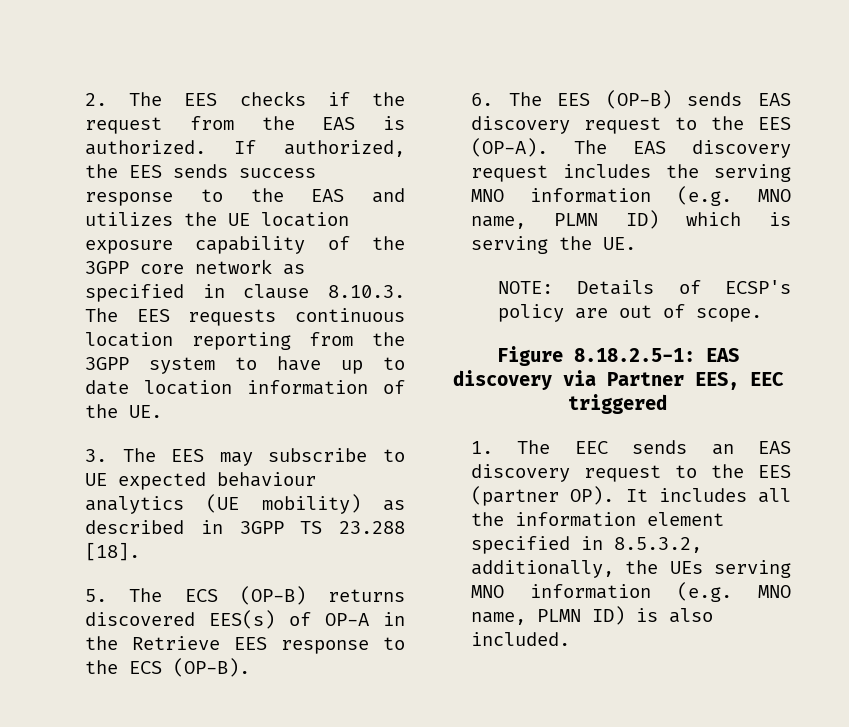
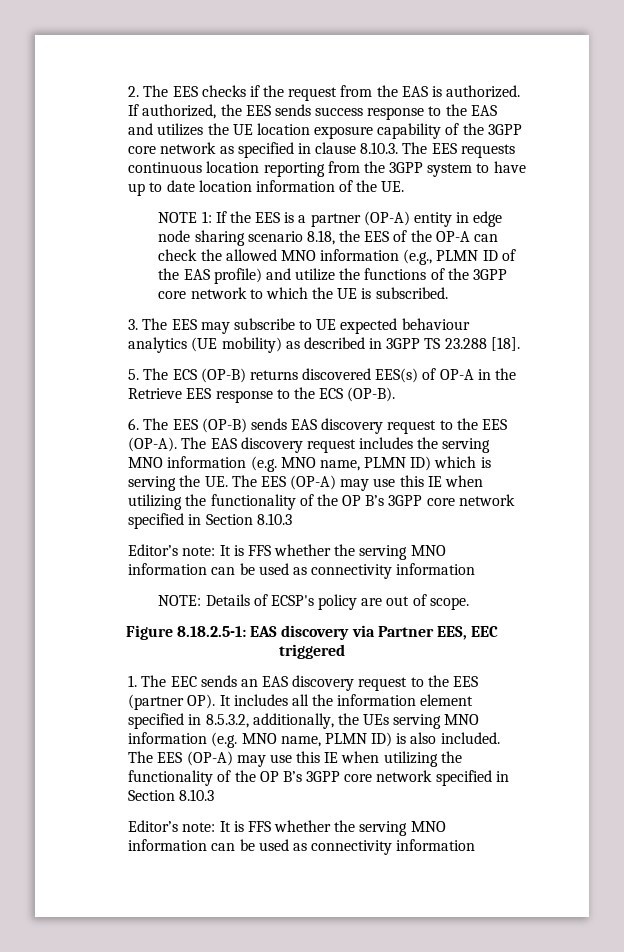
(163, 411) none -> [158,211,503,227] [158,230,499,246] [158,249,516,265] [158,268,508,284] [158,287,448,299] // NOTE 1: If the EES is a partner (OP-A) entity in edge node sharing scenario 8.18, the EES of the OP-A can check the allowed MNO information (e.g., PLMN ID of the EAS profile) and utilize the functions of the 3GPP core network to which the UE is subscribed.
(637, 243) none -> [231,475,484,491] [128,494,515,510] [128,513,292,529] [128,544,446,560] [128,563,476,579] The EES (OP-A) may use this IE when utilizing the functionality of the OP B’s 3GPP core network specified in Section 8.10.3 // Editor’s note: It is FFS whether the serving MNO information can be used as connectivity information
(571, 639) none -> [128,751,462,767] [128,770,509,786] [128,789,215,801] [128,820,446,836] [128,839,476,855] The EES (OP-A) may use this IE when utilizing the functionality of the OP B’s 3GPP core network specified in Section 8.10.3 // Editor’s note: It is FFS whether the serving MNO information can be used as connectivity information

